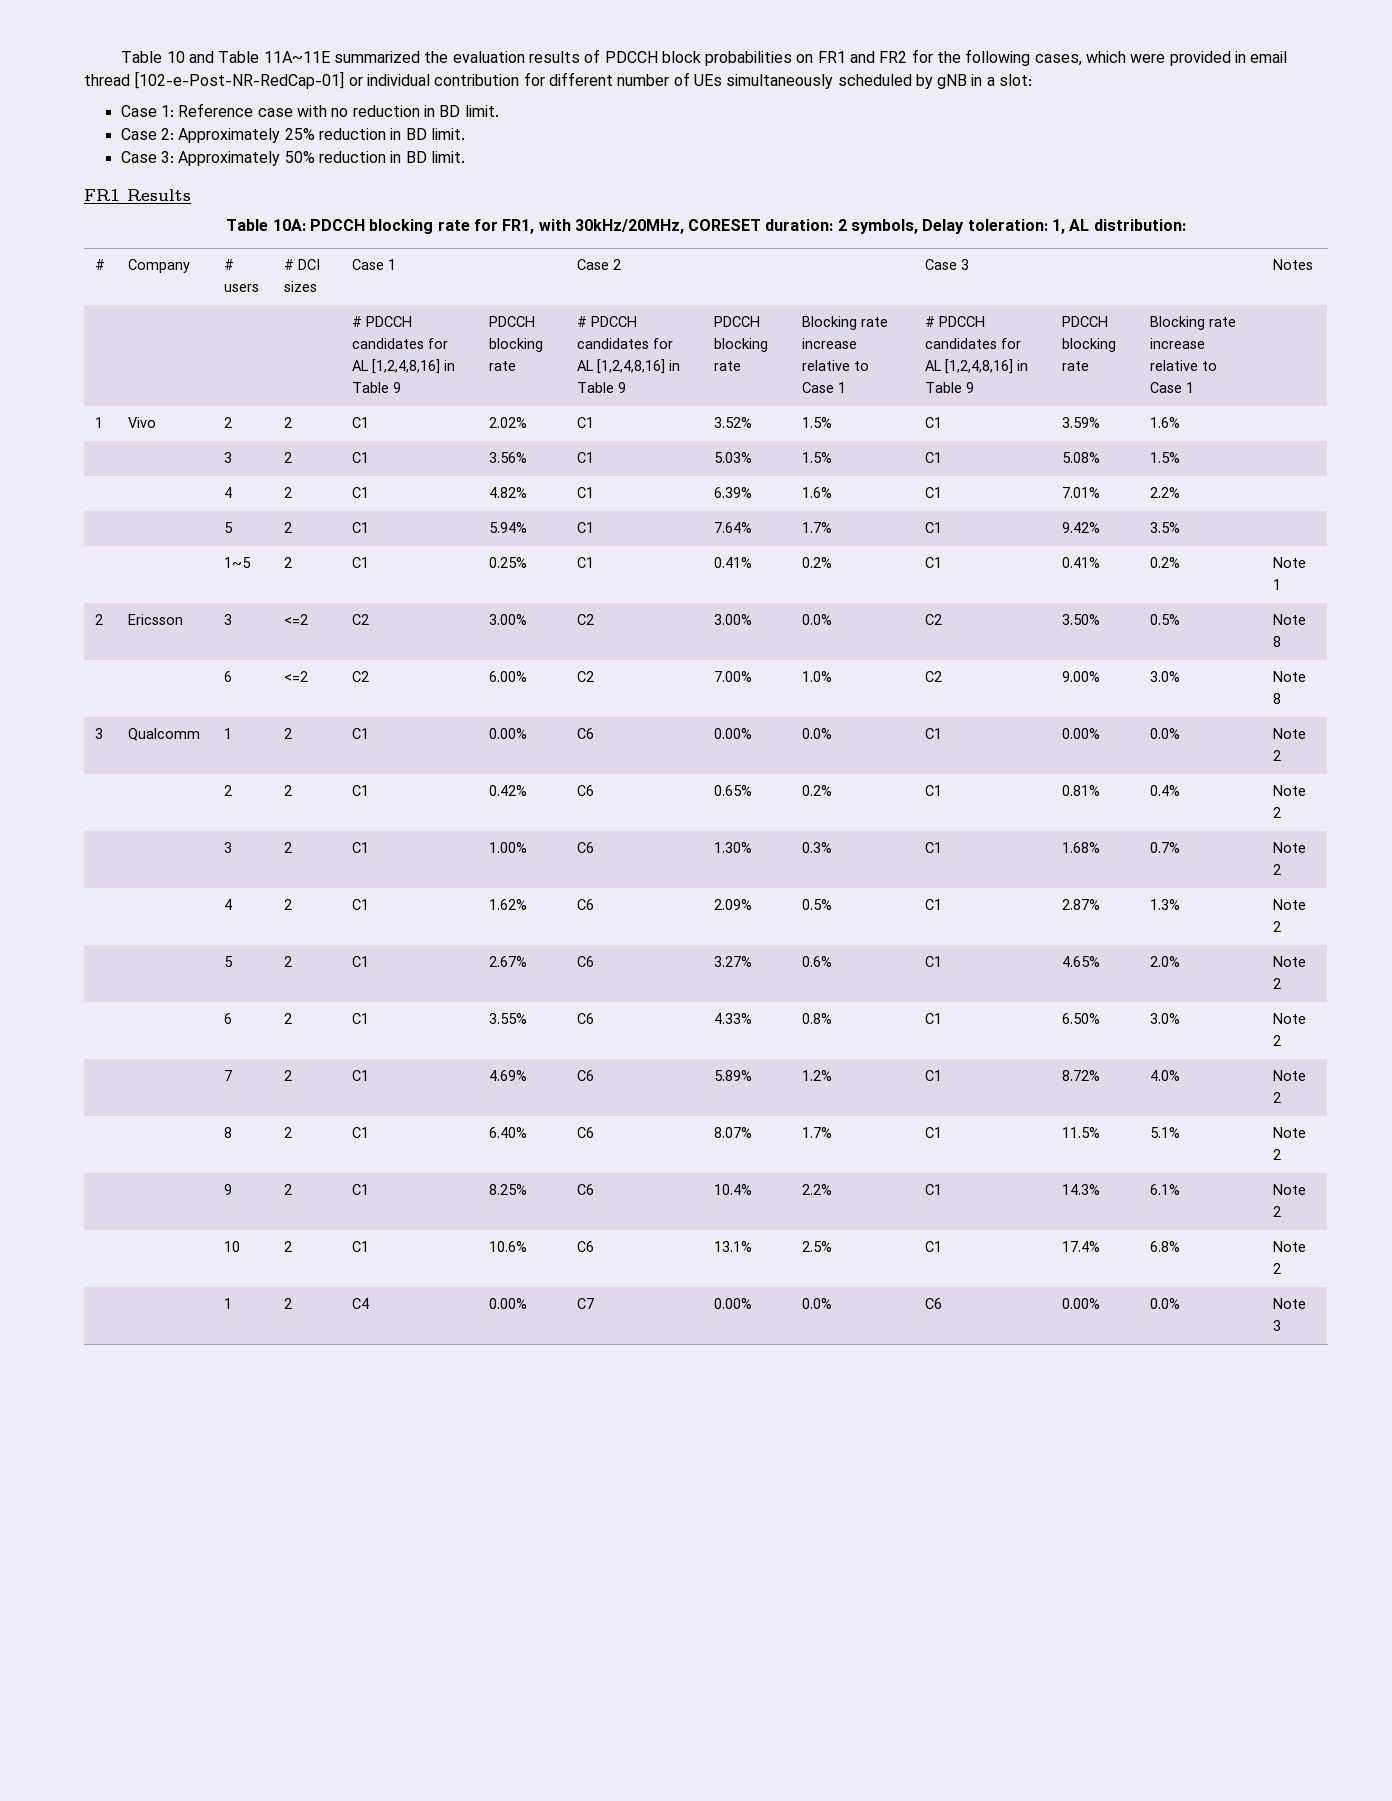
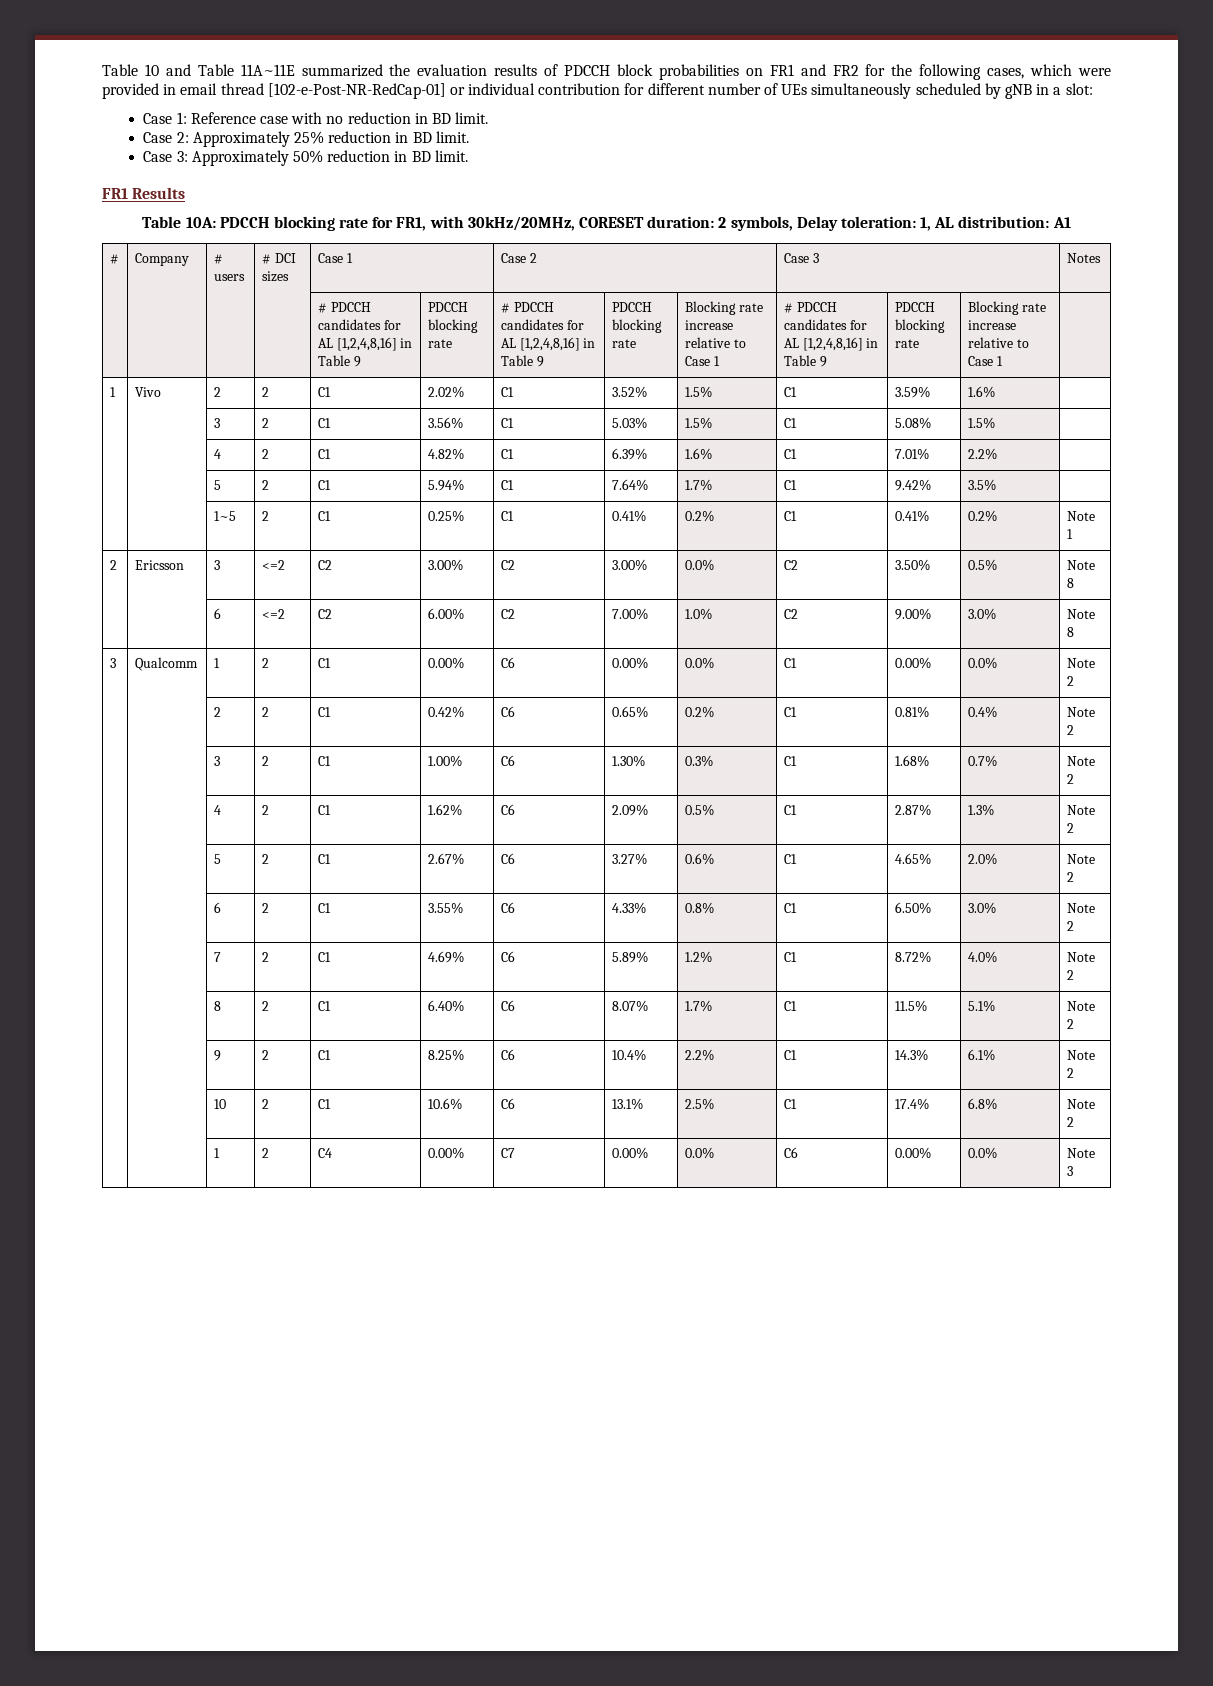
(1186, 225) none -> [1052,217,1071,228] A1

